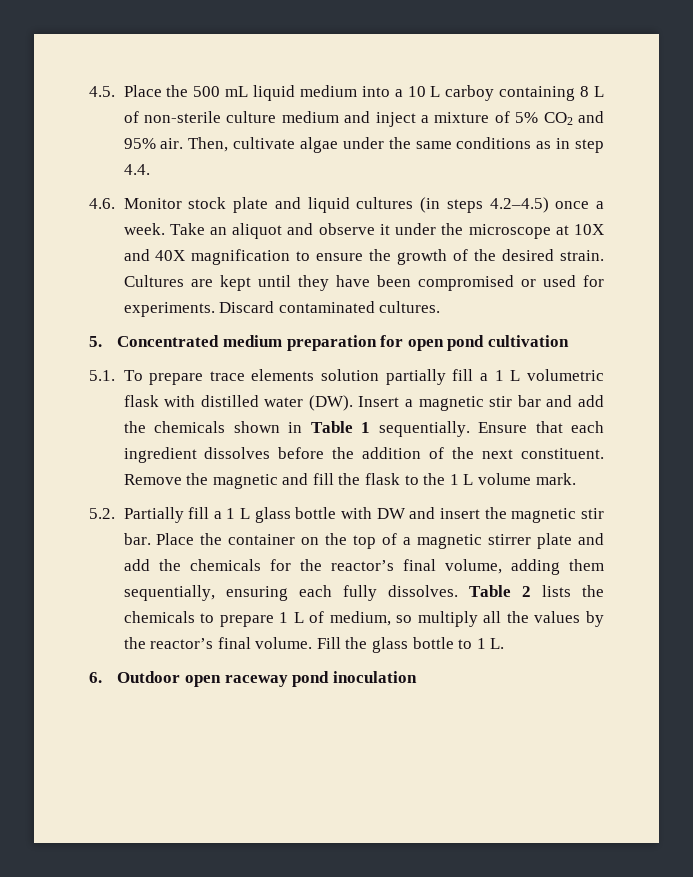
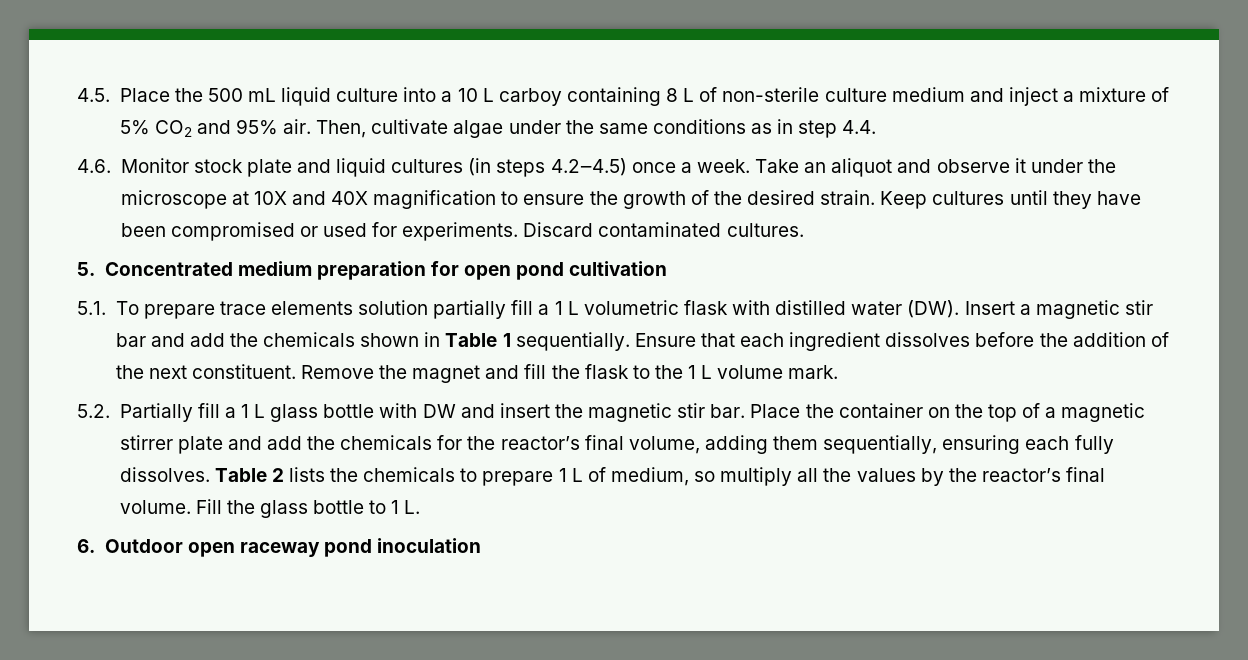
[299,85,357,97] medium -> [336,88,399,102] culture
[123,275,251,291] Cultures are kept -> [880,191,1005,209] Keep cultures
[212,474,278,489] magnetic -> [412,365,481,383] magnet

